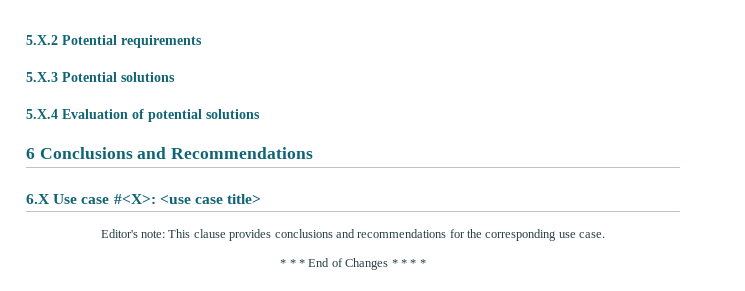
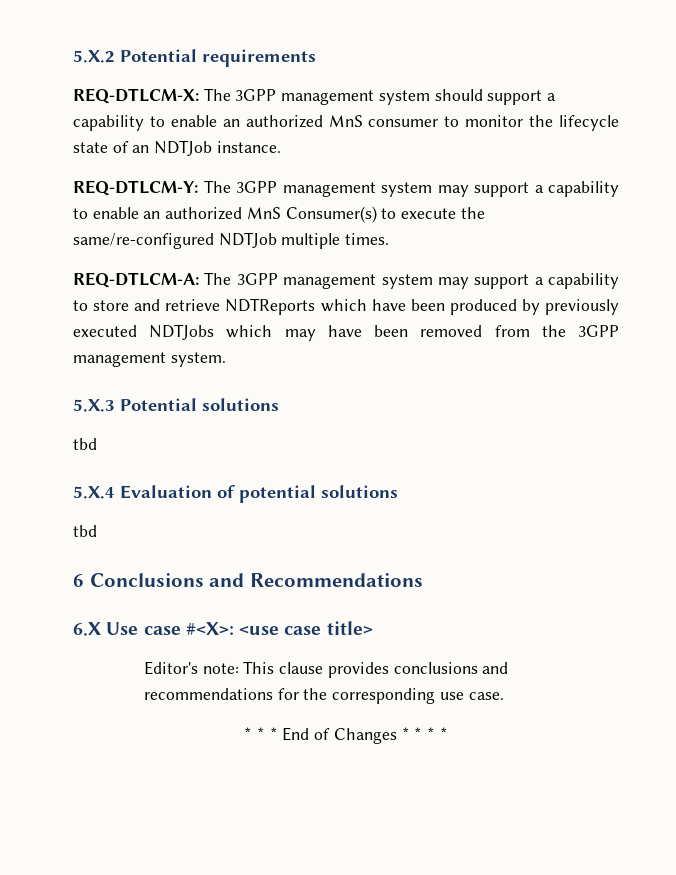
(202, 41) none -> [73,88,557,105] [73,115,619,131] [73,140,281,156] [73,180,619,197] [73,206,485,223] [73,232,390,249] [73,272,619,289] [73,298,620,315] [73,324,619,341] [73,352,226,367] // REQ-DTLCM-X: The 3GPP management system should support a capability to enable an authorized MnS consumer to monitor the lifecycle state of an NDTJob instance. // REQ-DTLCM-Y: The 3GPP management system may support a capability to enable an authorized MnS Consumer(s) to execute the same/re-configured NDTJob multiple times. // REQ-DTLCM-A: The 3GPP management system may support a capability to store and retrieve NDTReports which have been produced by previously executed NDTJobs which may have been removed from the 3GPP management system.
(175, 77) none -> [73,438,97,450] // tbd
(260, 114) none -> [73,525,97,537] // tbd

